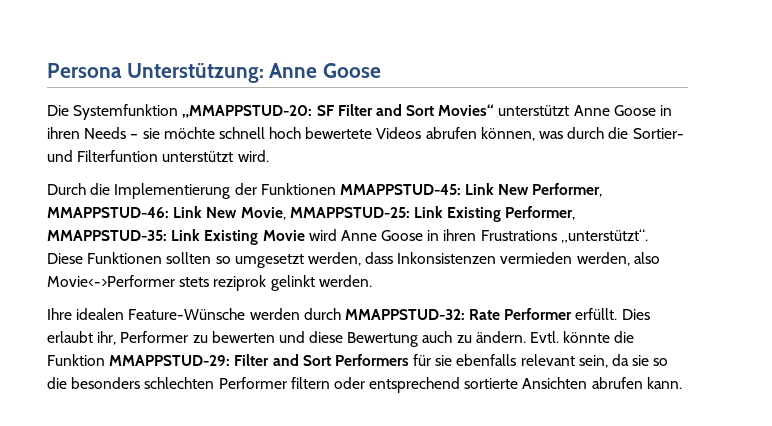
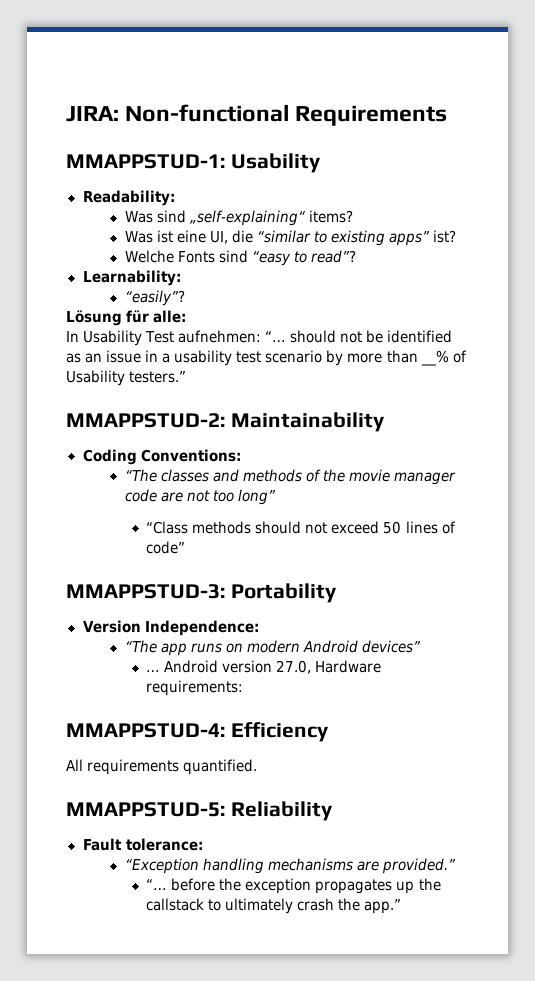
[47,63,382,83] [47,104,673,120] [47,127,684,141] [47,150,269,162] [47,183,603,199] [47,206,576,222] [47,229,648,245] [47,252,660,268] [47,275,372,291] [47,308,650,320] [47,331,635,347] [47,354,669,368] [47,377,682,393] Persona Unterstützung: Anne Goose // Die Systemfunktion „MMAPPSTUD-20: SF Filter and Sort Movies“ unterstützt Anne Goose in ihren Needs – sie möchte schnell hoch bewertete Videos abrufen können, was durch die Sortier- und Filterfuntion unterstützt wird. // Durch die Implementierung der Funktionen MMAPPSTUD-45: Link New Performer, MMAPPSTUD-46: Link New Movie, MMAPPSTUD-25: Link Existing Performer, MMAPPSTUD-35: Link Existing Movie wird Anne Goose in ihren Frustrations „unterstützt“. Diese Funktionen sollten so umgesetzt werden, dass Inkonsistenzen vermieden werden, also Movie<->Performer stets reziprok gelinkt werden. // Ihre idealen Feature-Wünsche werden durch MMAPPSTUD-32: Rate Performer erfüllt. Dies erlaubt ihr, Performer zu bewerten und diese Bewertung auch zu ändern. Evtl. könnte die Funktion MMAPPSTUD-29: Filter and Sort Performers für sie ebenfalls relevant sein, da sie so die besonders schlechten Performer filtern oder entsprechend sortierte Ansichten abrufen kann. -> [66,104,448,126] [66,153,321,173] [82,190,175,206] [124,210,354,226] [124,230,457,246] [124,250,357,266] [82,270,181,286] [124,290,185,306] [66,310,187,326] [66,330,453,346] [66,350,467,366] [66,370,187,386] [66,412,385,432] [82,449,241,465] [124,469,457,485] [124,489,277,505] [146,521,456,534] [146,541,186,554] [66,583,337,603] [82,620,259,636] [124,640,422,656] [146,660,382,674] [146,680,244,696] [66,722,329,742] [66,759,258,775] [66,801,333,821] [82,838,203,851] [124,858,457,874] [146,878,441,894] [146,898,402,914] JIRA: Non-functional Requirements // MMAPPSTUD-1: Usability // Readability: // Was sind „self-explaining“ items? // Was ist eine UI, die “similar to existing apps” ist? // Welche Fonts sind “easy to read”? // Learnability: // “easily”? // Lösung für alle: // In Usability Test aufnehmen: “… should not be identified as an issue in a usability test scenario by more than __% of Usability testers.” // MMAPPSTUD-2: Maintainability // Coding Conventions: // “The classes and methods of the movie manager code are not too long” // “Class methods should not exceed 50 lines of code” // MMAPPSTUD-3: Portability // Version Independence: // “The app runs on modern Android devices” // … Android version 27.0, Hardware requirements: // MMAPPSTUD-4: Efficiency // All requirements quantified. // MMAPPSTUD-5: Reliability // Fault tolerance: // “Exception handling mechanisms are provided.” // “… before the exception propagates up the callstack to ultimately crash the app.”

